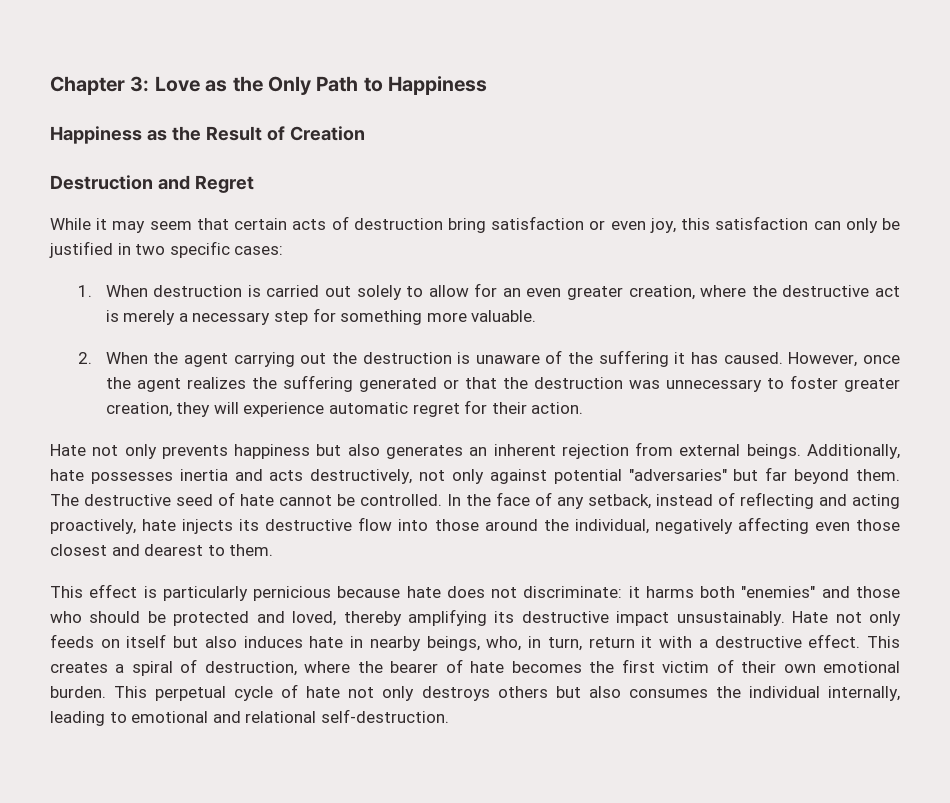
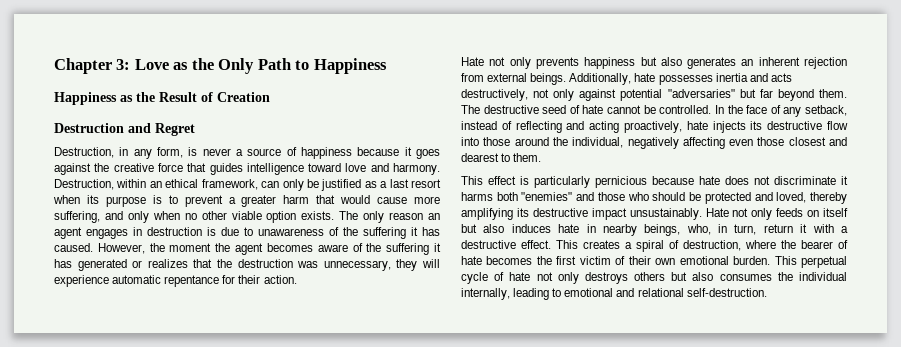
[50,216,900,233] [49,241,284,258] [77,283,900,300] [105,308,537,325] [77,352,540,367] While it may seem that certain acts of destruction bring satisfaction or even joy, this satisfaction can only be justified in two specific cases: // 1. When destruction is carried out solely to allow for an even greater creation, where the destructive act is merely a necessary step for something more valuable. // 2. When the agent carrying out the destruction is unaware -> [54,147,440,159] [54,163,441,175] [54,179,442,191] [53,195,440,207] [54,211,441,223] [54,227,324,239] Destruction, in any form, is never a source of happiness because it goes against the creative force that guides intelligence toward love and harmony. Destruction, within an ethical framework, can only be justified as a last resort when its purpose is to prevent a greater harm that would cause more suffering, and only when no other viable option exists. The only reason an agent engages in destruction is due to unawareness
[862,355,900,364] [105,375,353,392] once the agent realizes the suffering -> [149,243,441,255] [54,259,72,268] the moment the agent becomes aware of the suffering it has
(459, 384) none -> [147,259,188,268] realizes
[665,375,900,392] [105,402,172,417] unnecessary to foster greater creation, -> [323,260,391,271] unnecessary,
[412,403,460,417] regret -> [164,275,220,287] repentance
[523,586,623,598] discriminate: -> [774,176,836,185] discriminate

